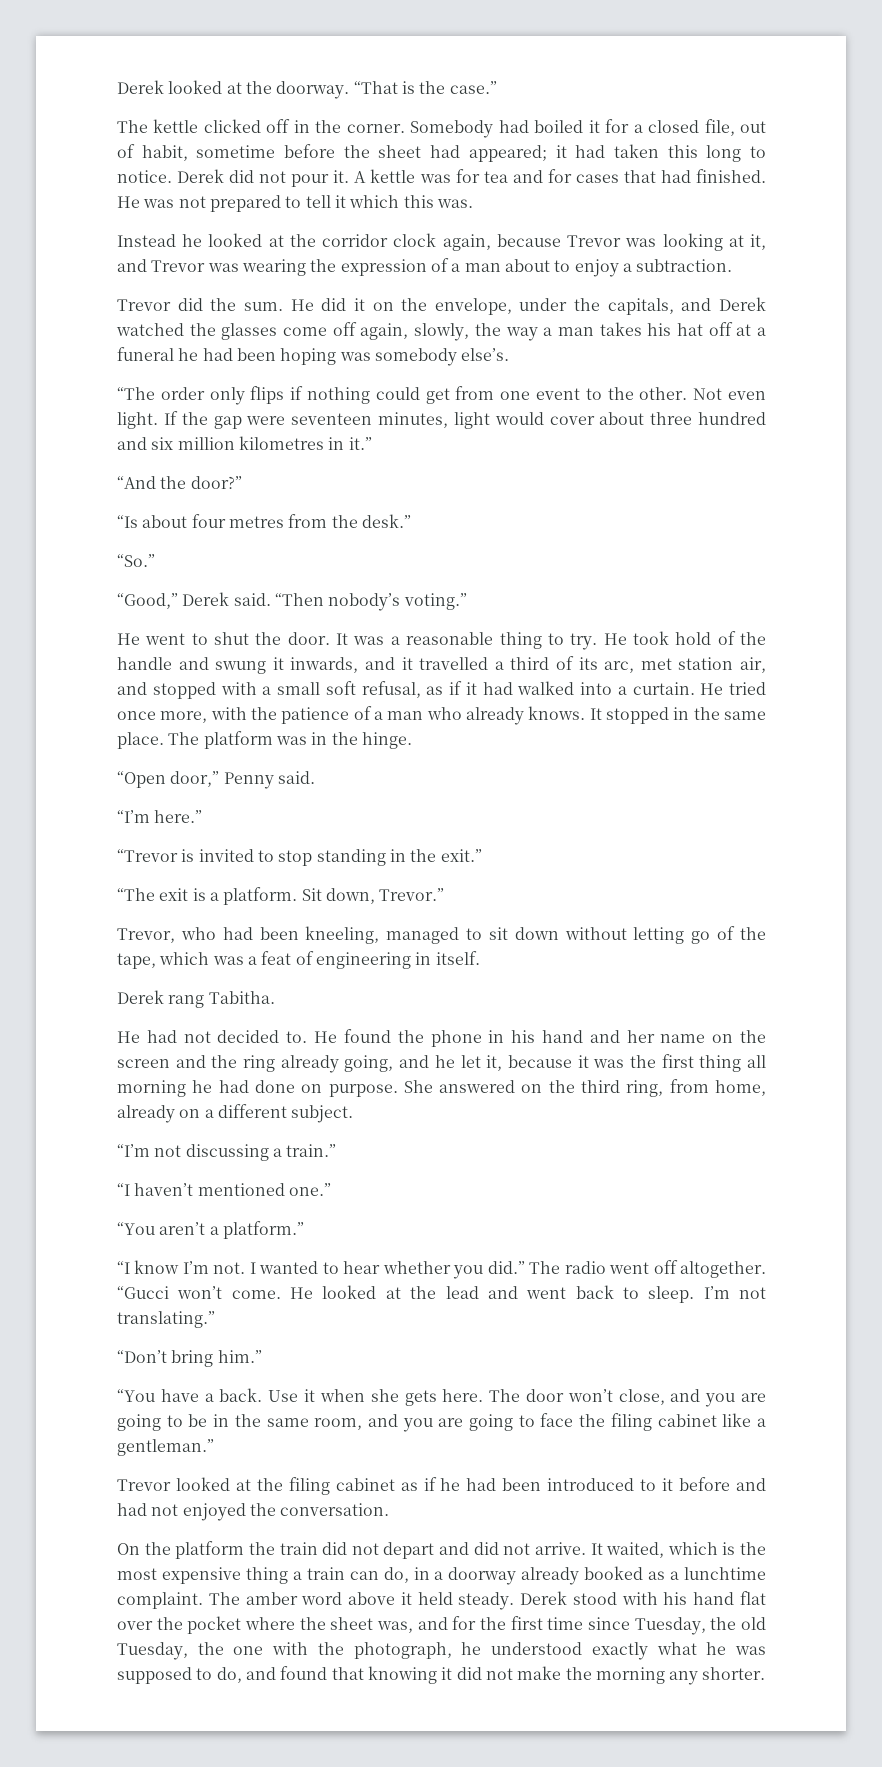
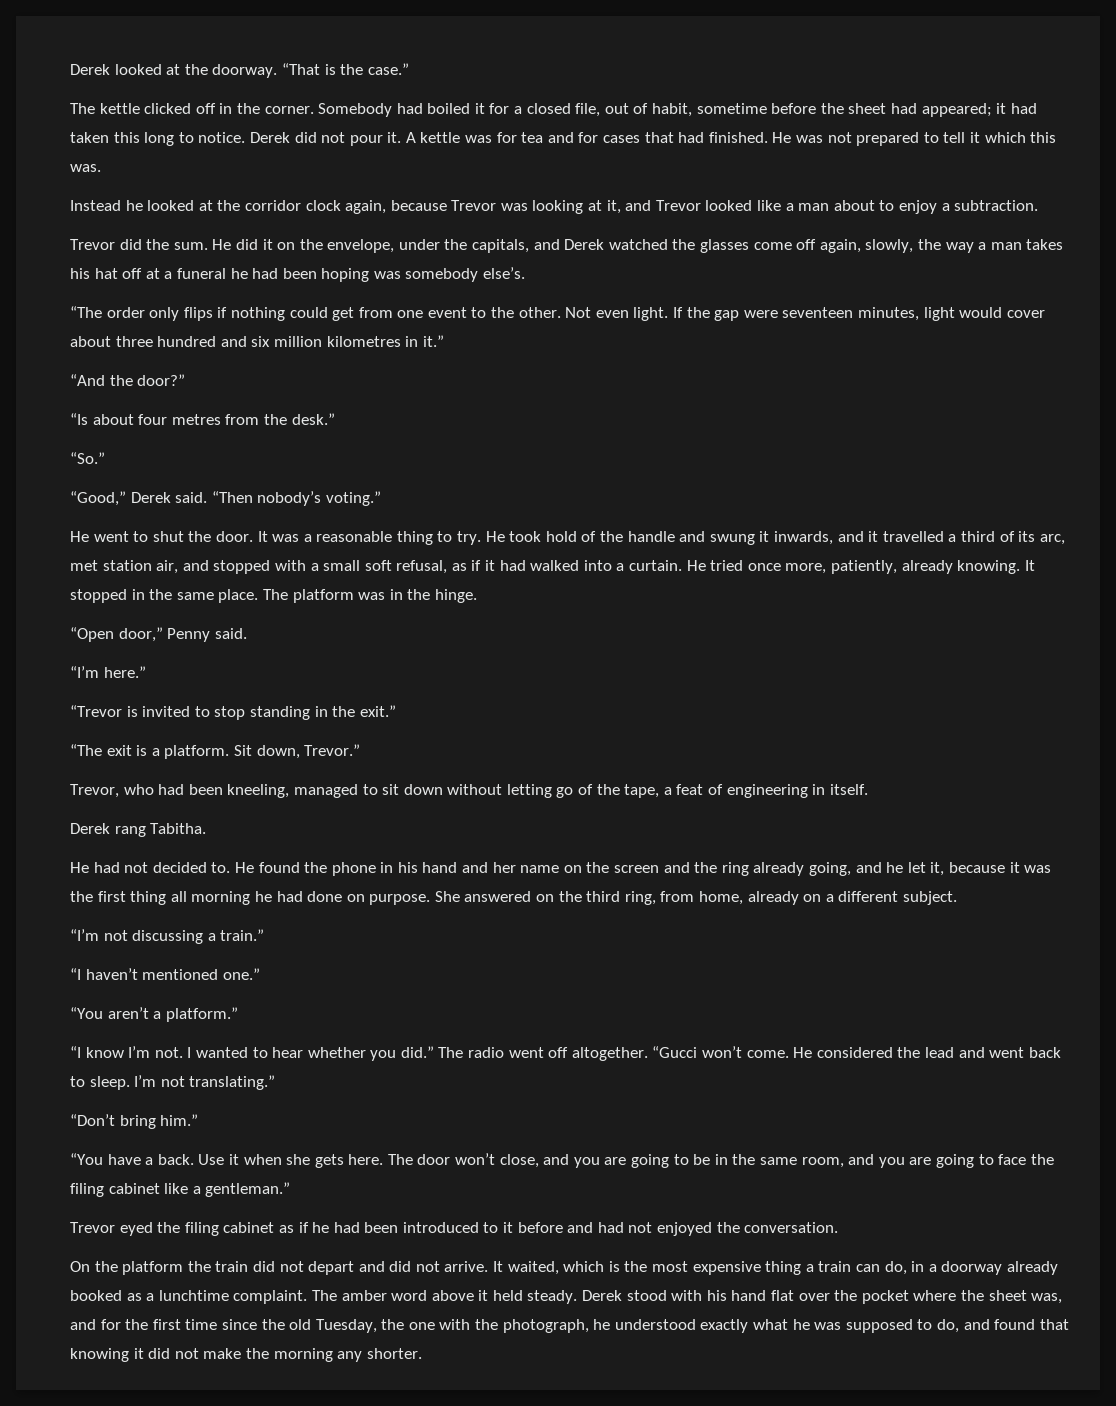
[207,258,449,276] was wearing the expression of -> [705,200,782,211] looked like
[210,706,586,725] with the patience of a man who already knows. -> [830,560,1021,574] patiently, already knowing.
[159,952,244,965] which was -> (660, 791) none
[322,1285,401,1299] looked at -> [816,1047,893,1058] considered
[175,1477,251,1491] looked at -> [119,1222,153,1236] eyed
[634,1617,706,1635] Tuesday, -> (257, 1324) none

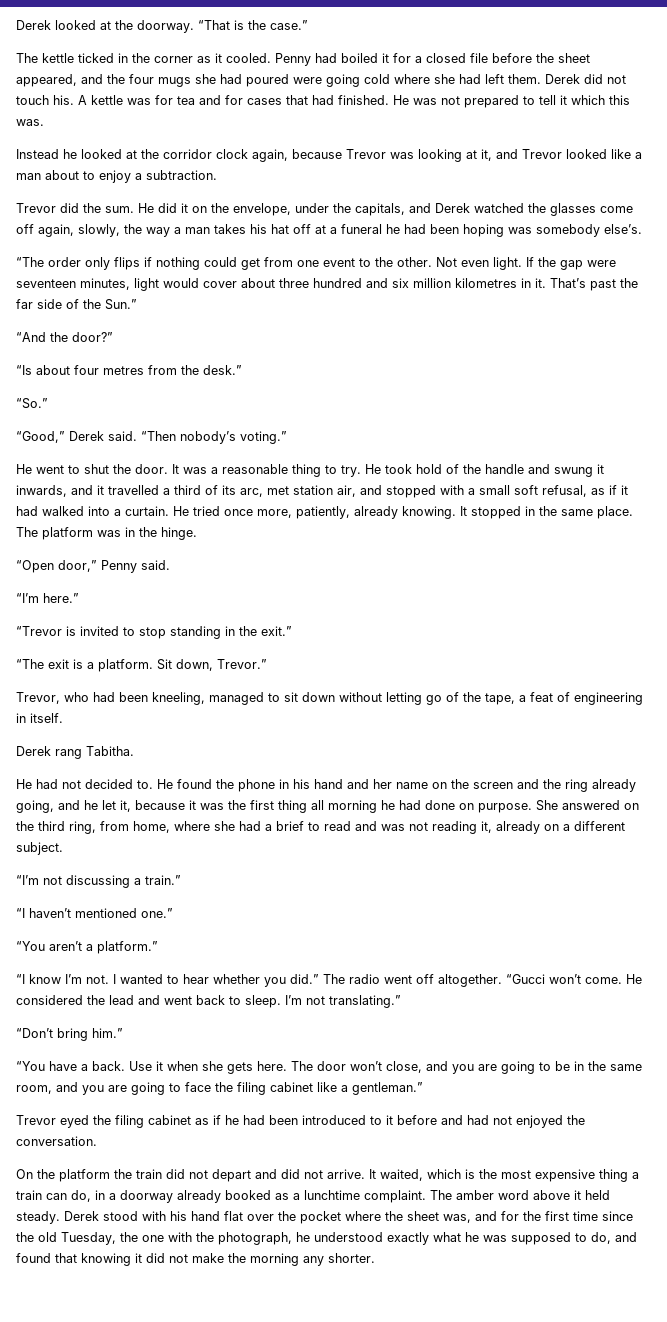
[144,103,393,117] clicked off in the corner. Somebody -> [78,53,311,66] ticked in the corner as it cooled. Penny
[575,103,1037,117] [70,132,246,146] file, out of habit, sometime before the sheet had appeared; it had taken this long to notice. -> [470,53,590,63] [16,74,541,87] file before the sheet appeared, and the four mugs she had poured were going cold where she had left them.
[349,132,402,146] pour it. -> [16,95,74,105] touch his.
[422,335,444,347] it.” -> [535,278,638,291] [16,299,137,310] it. That’s past the far side of the Sun.”
(744, 898) none -> [174,821,492,834] where she had a brief to read and was not reading it,

